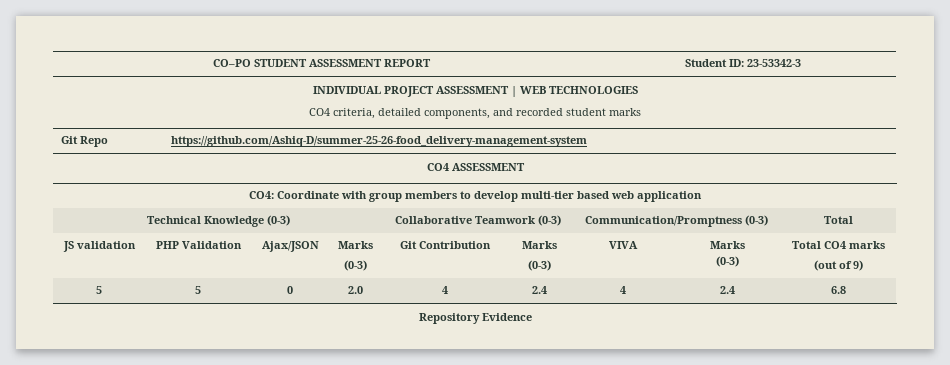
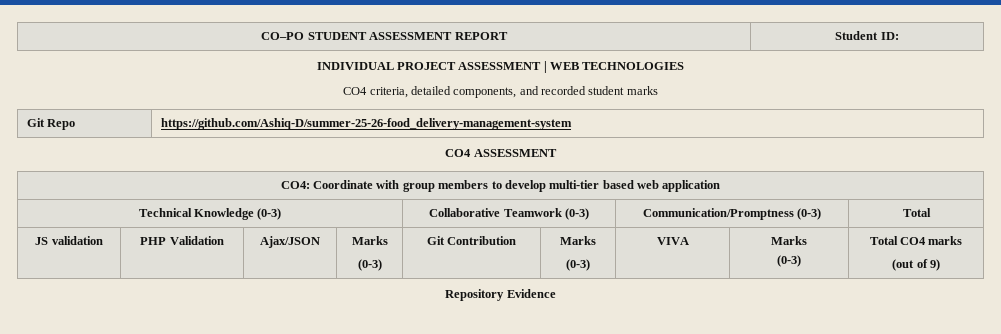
[746,59,801,67] 23-53342-3 -> (899, 36) none
[96,286,102,294] [195,286,201,294] [287,286,293,294] [348,286,363,294] [441,286,448,294] [532,286,547,294] [620,286,626,294] [719,286,735,294] [831,286,846,294] // 5 | 5 | 0 | 2.0 | 4 | 2.4 | 4 | 2.4 | 6.8 -> (940, 265) none

